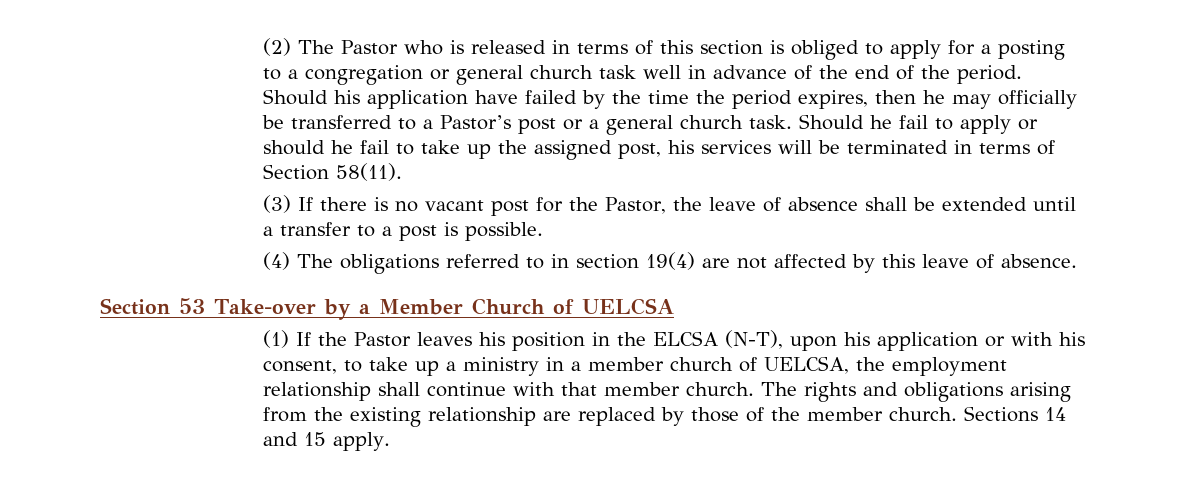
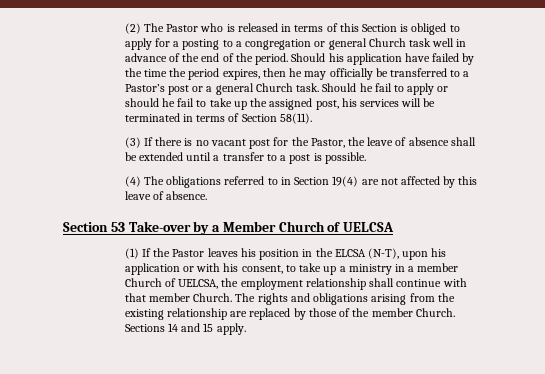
[699,40,763,55] section -> [362,24,398,32] Section
[529,65,593,79] church -> [368,38,406,47] Church
[679,115,743,129] church -> [255,83,293,92] Church
[575,254,639,269] section -> [294,177,330,185] Section
[669,357,733,371] church -> [124,278,162,287] Church
[685,382,754,396] church. -> [193,293,233,302] Church.
[888,407,957,421] church. -> [415,308,455,317] Church.

